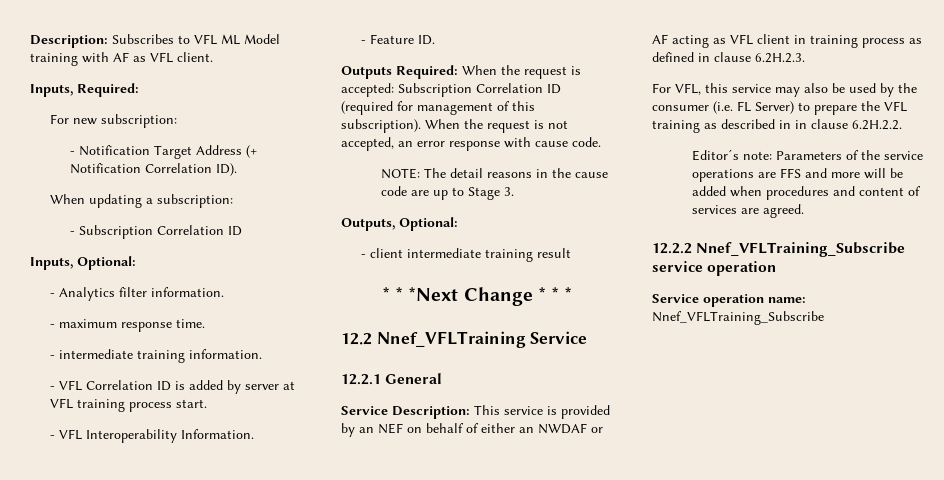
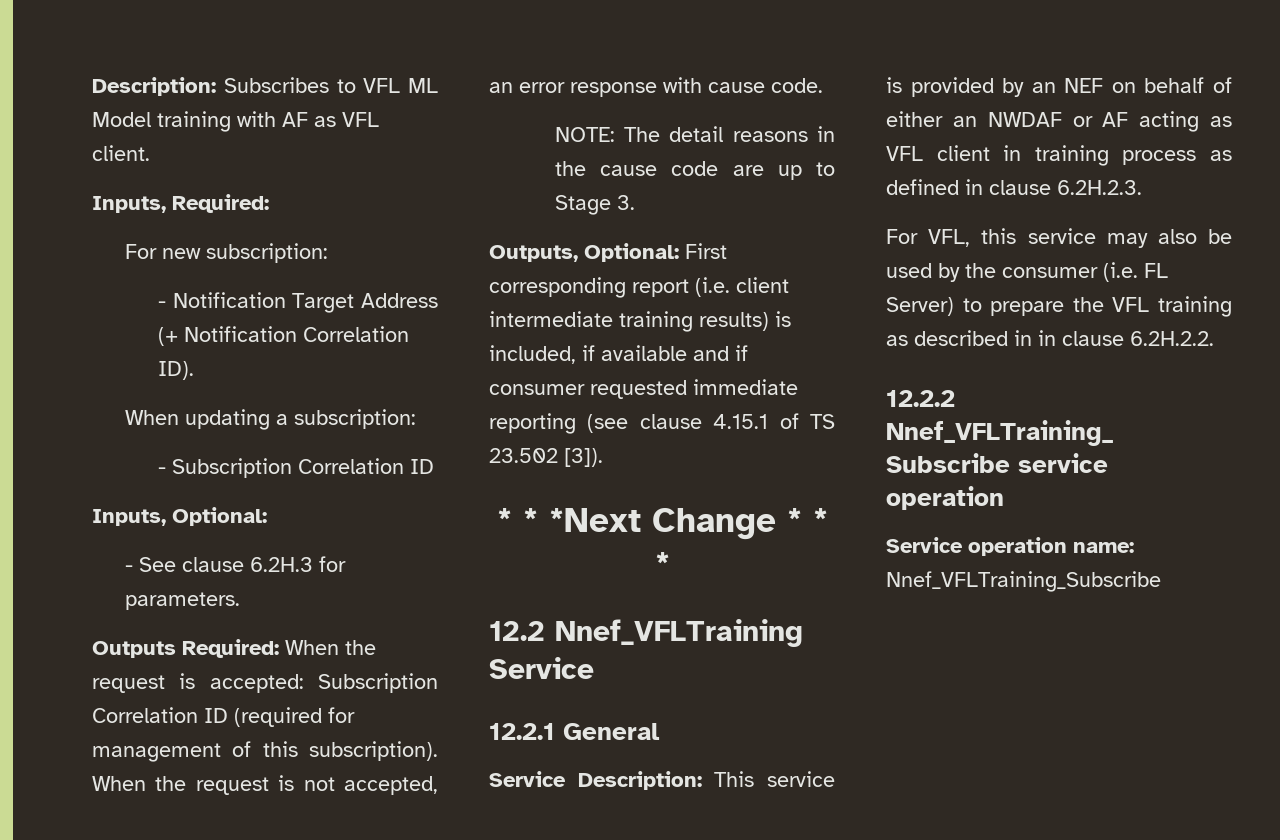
[59,287,225,301] [50,319,206,332] [50,349,263,363] [50,380,296,394] [50,398,208,412] [50,429,255,443] [361,34,436,45] Analytics filter information. // - maximum response time. // - intermediate training information. // - VFL Correlation ID is added by server at VFL training process start. // - VFL Interoperability Information. // - Feature ID. -> [138,556,346,572] [124,592,240,610] See clause 6.2H.3 for parameters.
[361,248,572,262] // - client intermediate training result -> [685,243,727,259] [489,277,789,298] [489,311,791,332] [489,345,748,364] [489,379,798,399] [489,413,835,434] [489,448,603,467] First corresponding report (i.e. client intermediate training results) is included, if available and if consumer requested immediate reporting (see clause 4.15.1 of TS 23.502 [3]).
[692,149,924,161] [692,168,904,182] [692,186,922,200] [692,204,805,218] // Editor´s note: Parameters of the service operations are FFS and more will be added when procedures and content of services are agreed. -> (1214, 338) none

